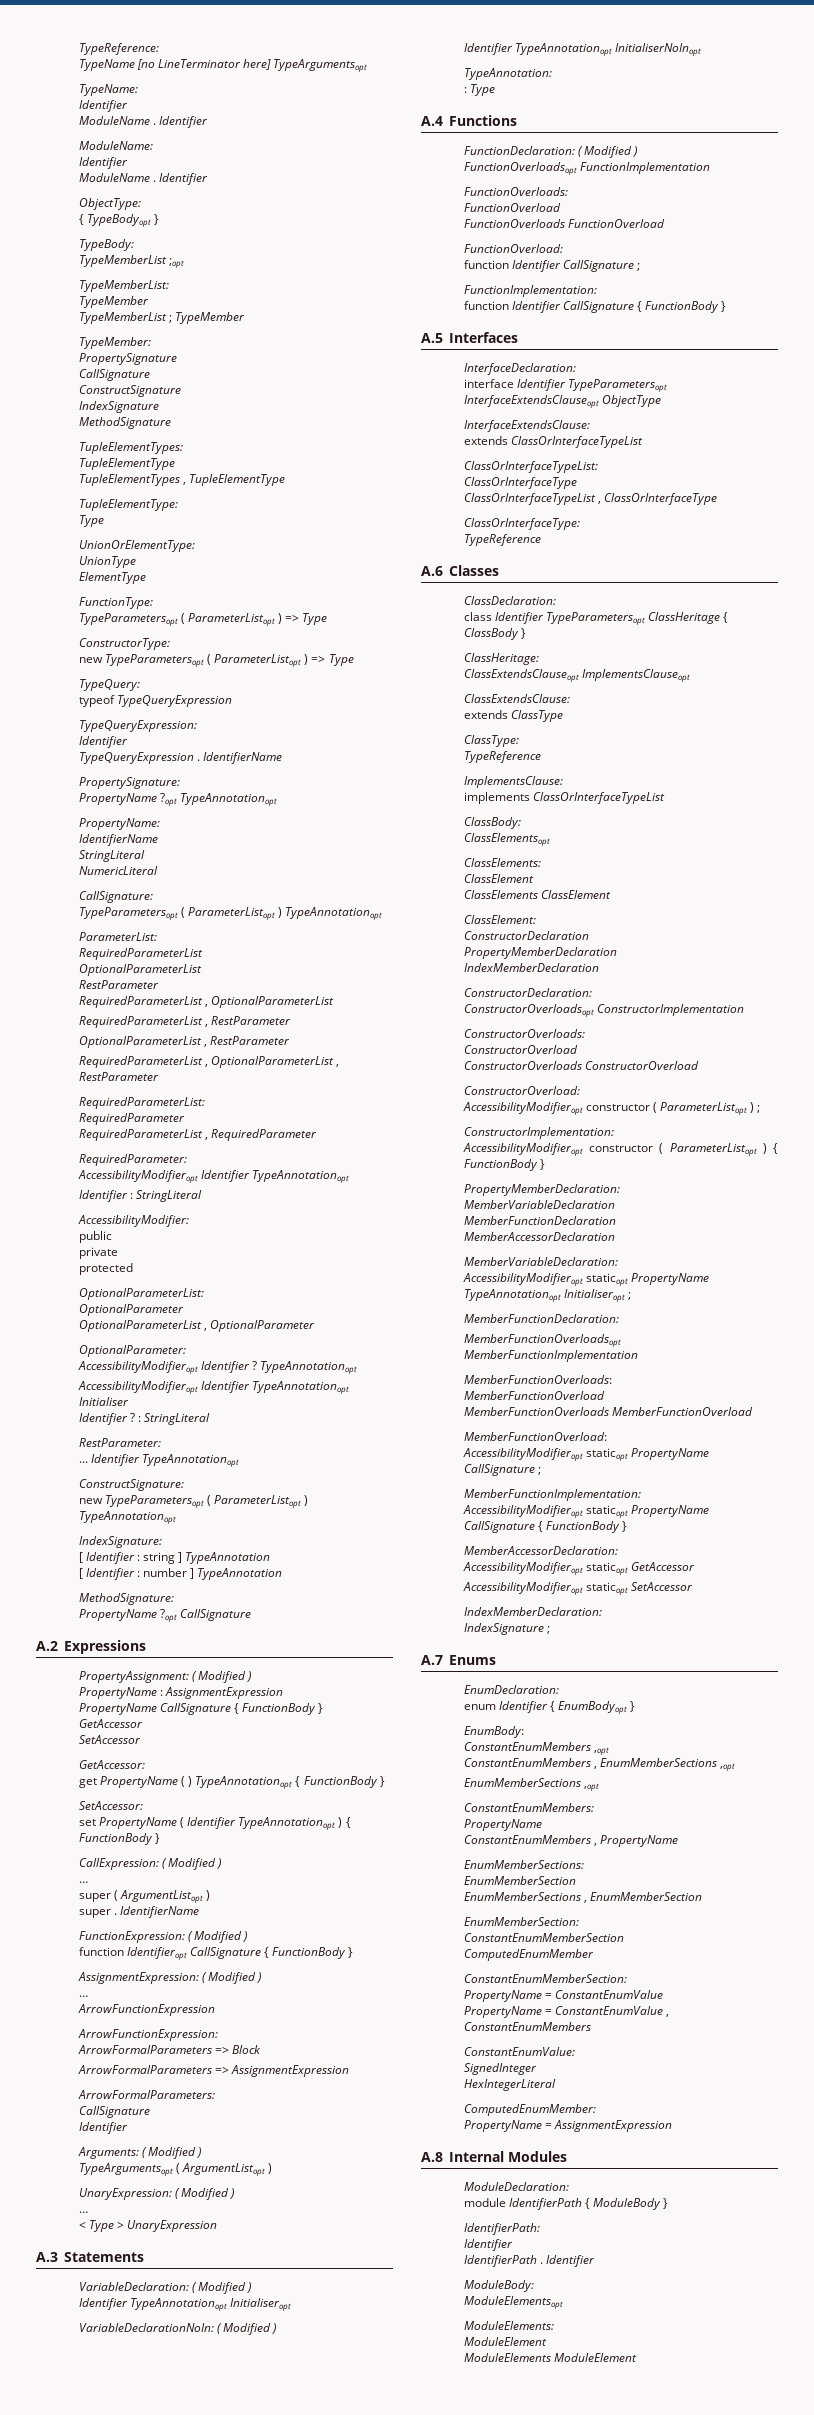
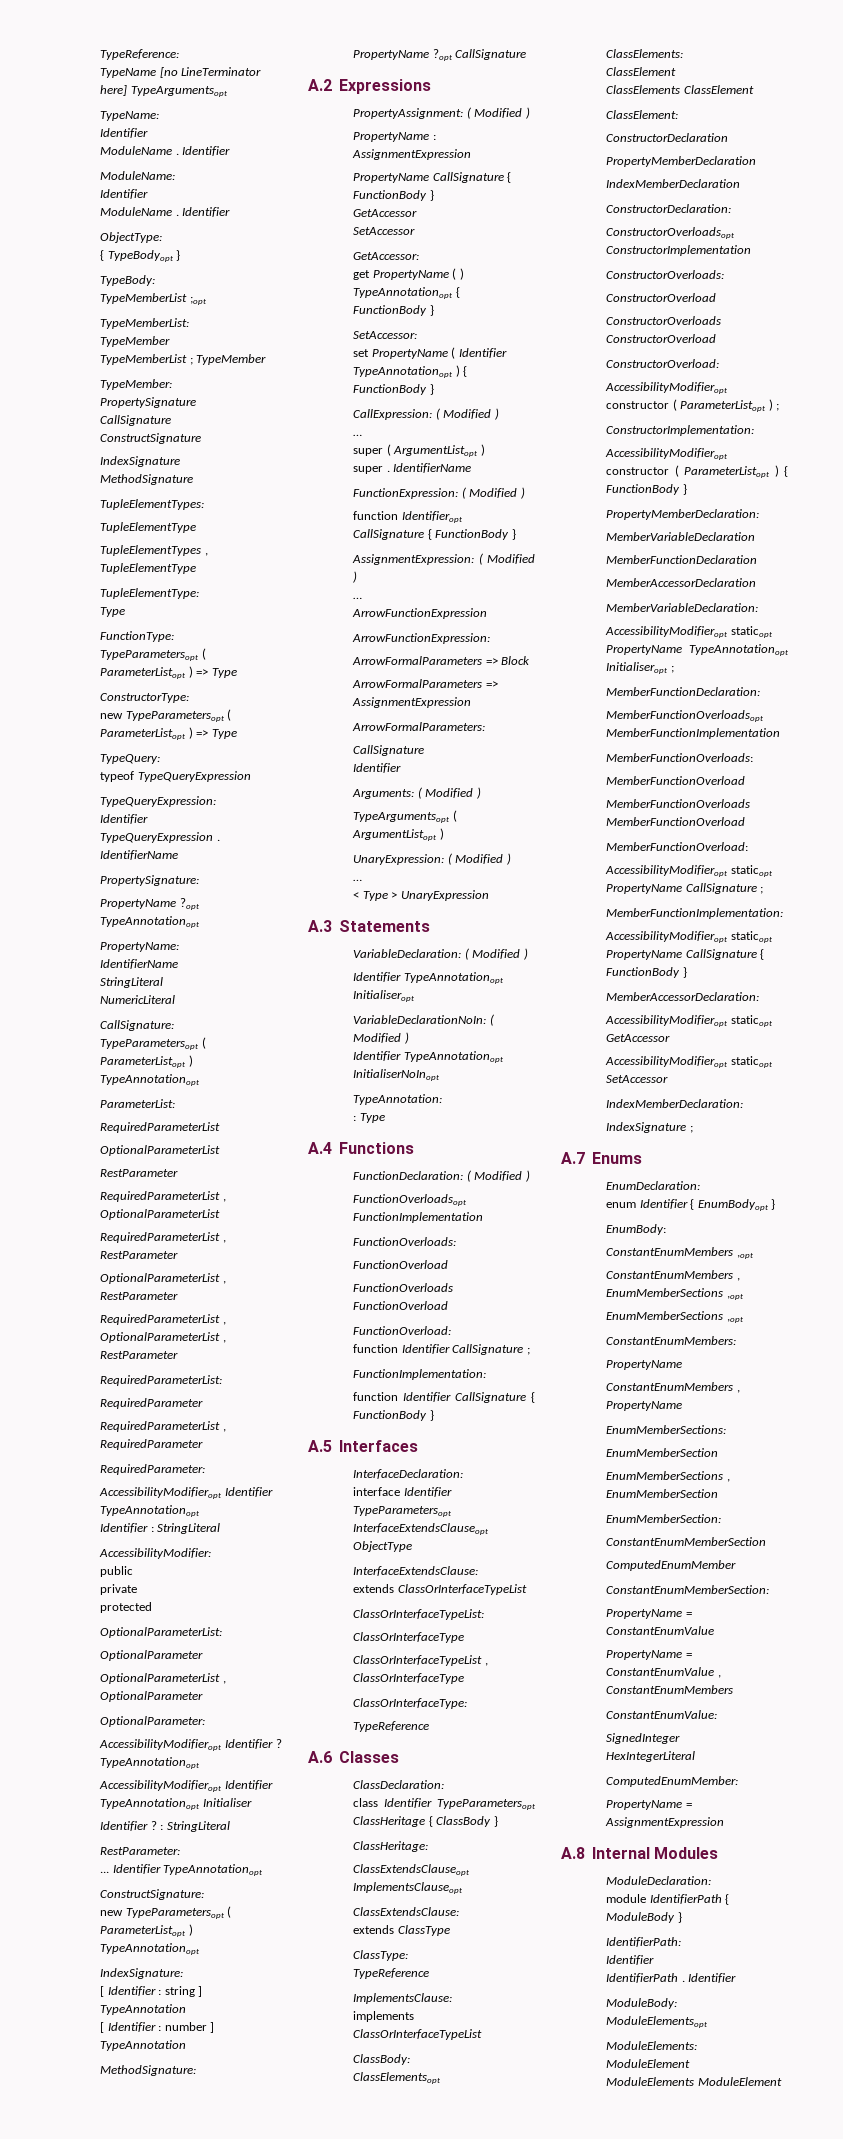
[78,540,195,552] [78,556,136,568] [78,572,146,584] // UnionOrElementType: // UnionType // ElementType -> (126, 612) none

